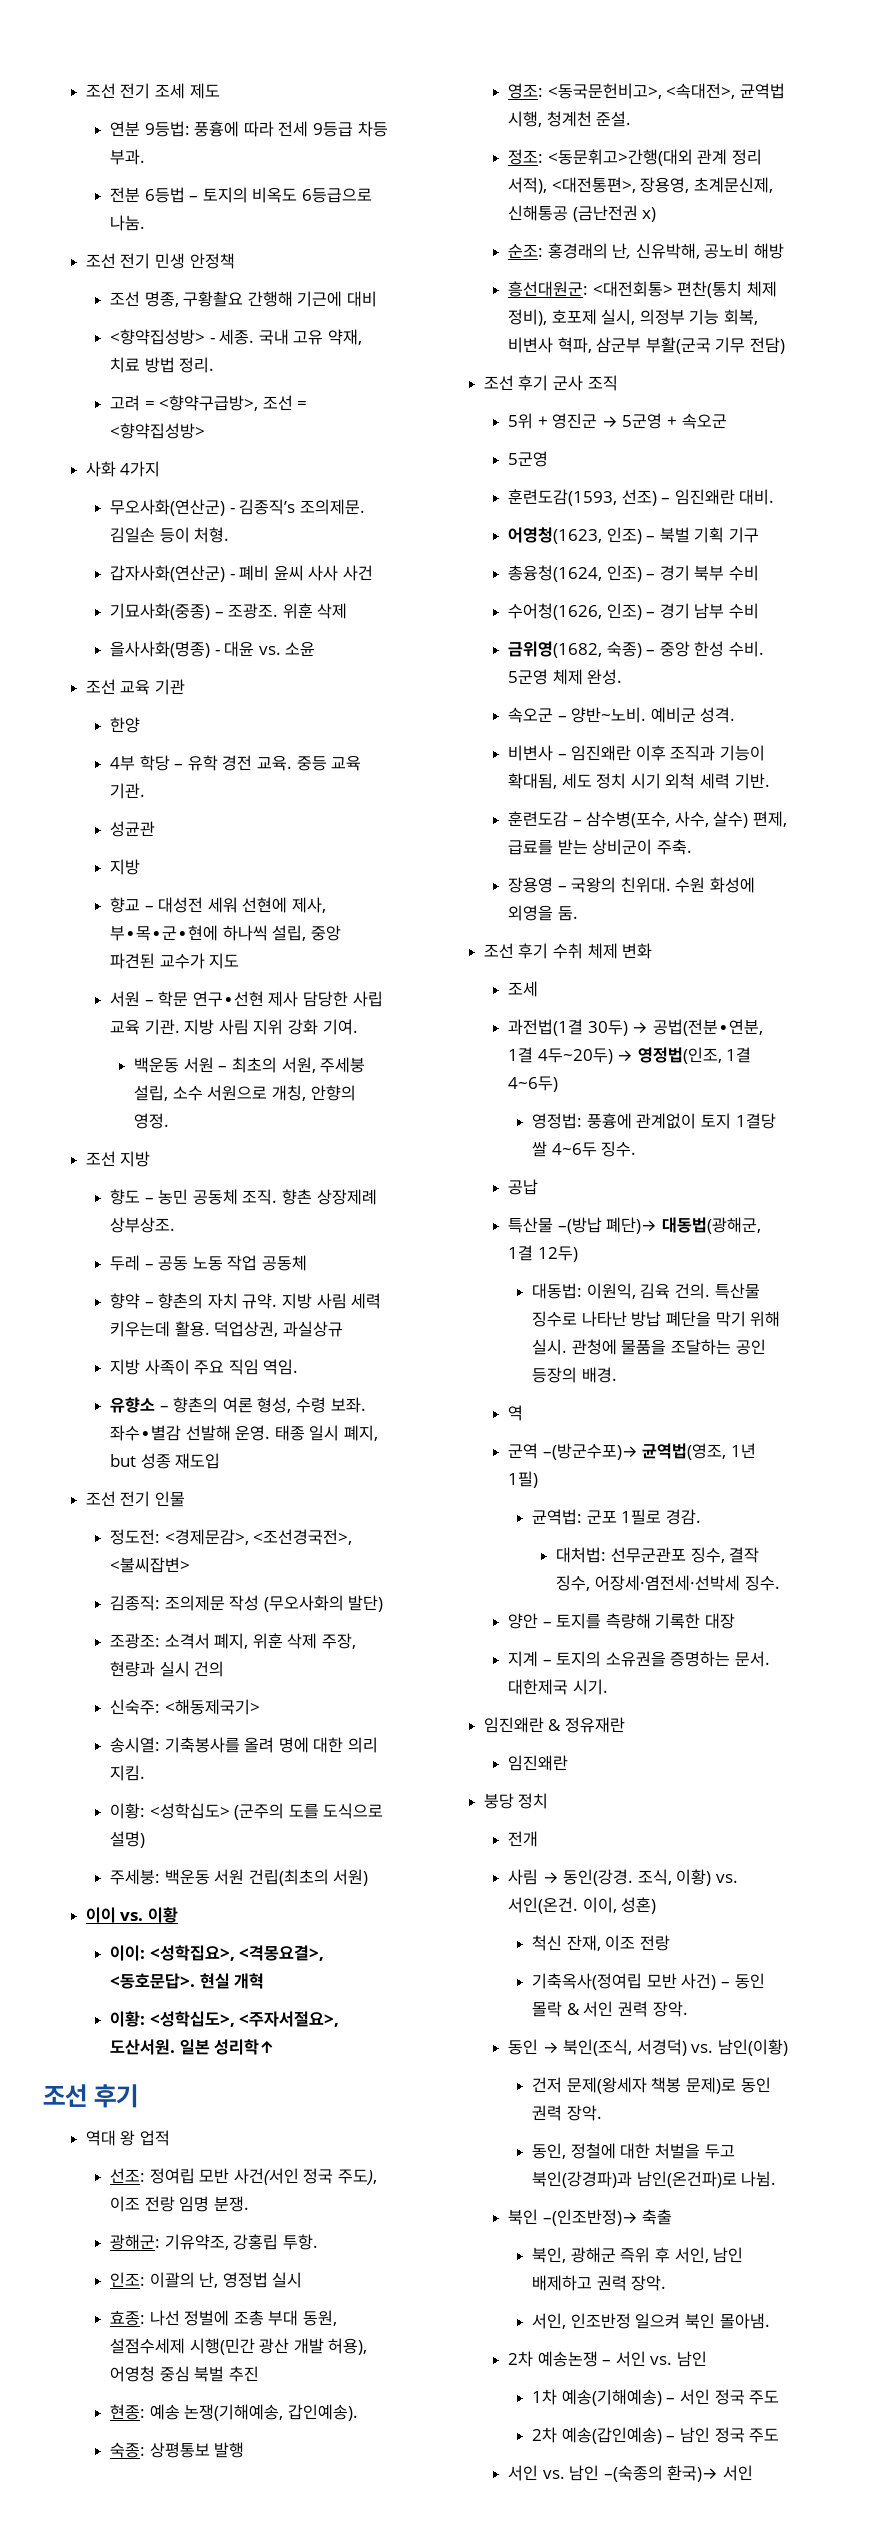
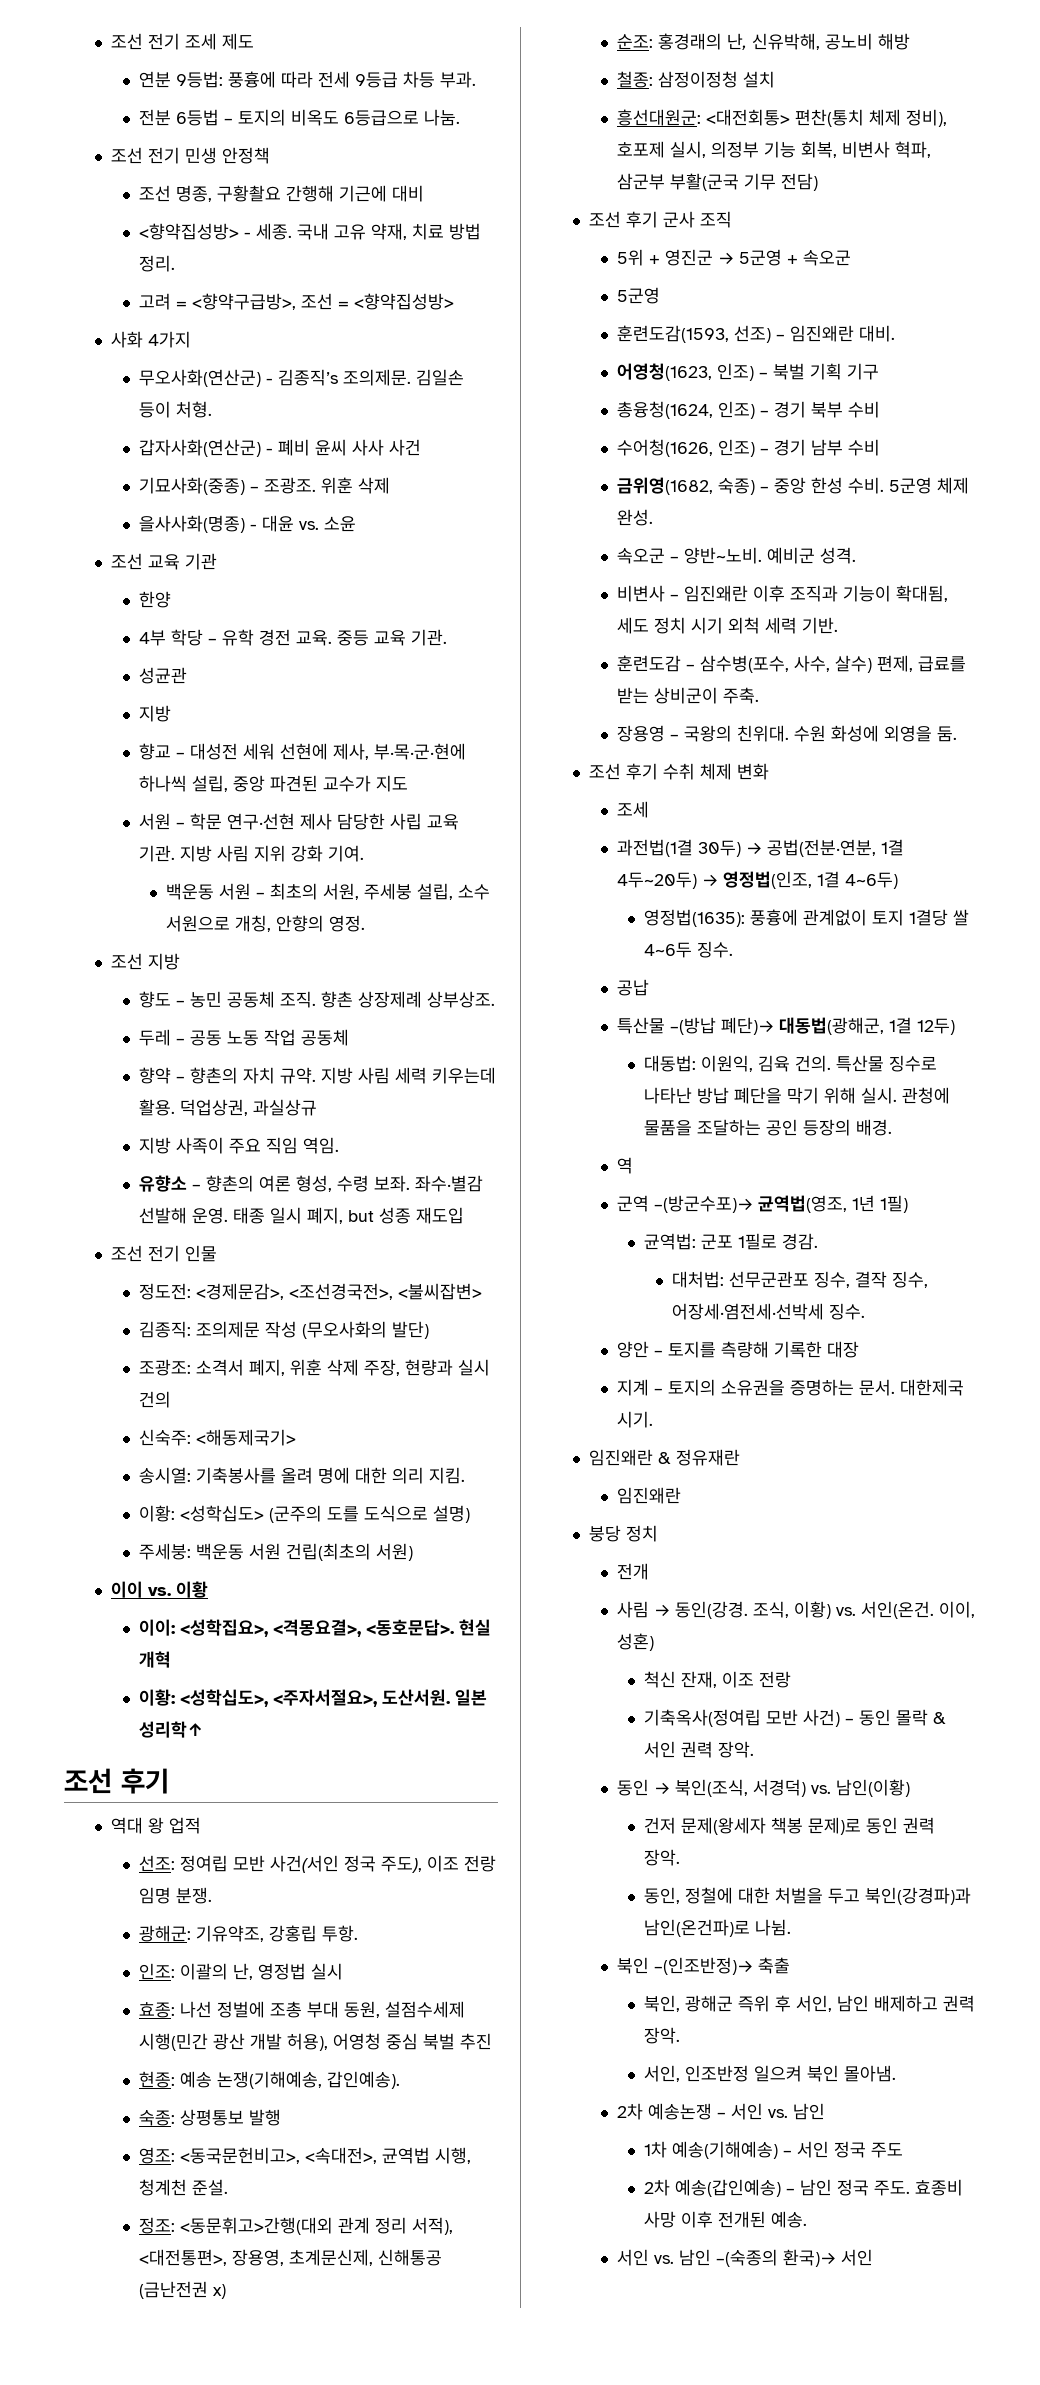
(784, 251) none -> [616,71,775,88] // 철종: 삼정이정청 설치
[532,1113,583,1129] 영정법: -> [644,909,746,927] 영정법(1635):
[749,2428,780,2443] 주도 -> [874,2179,964,2196] [644,2211,808,2228] 주도. 효종비 사망 이후 전개된 예송.

